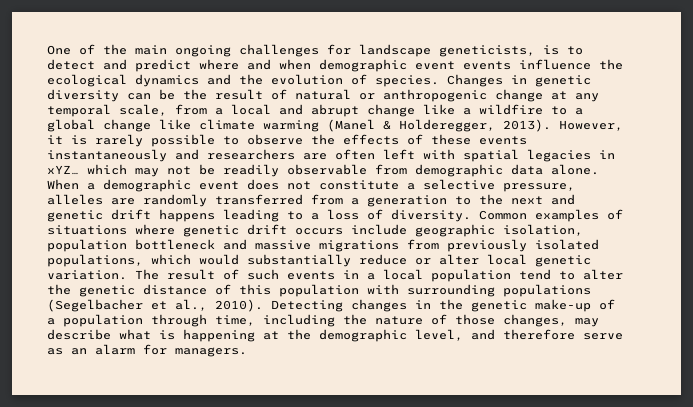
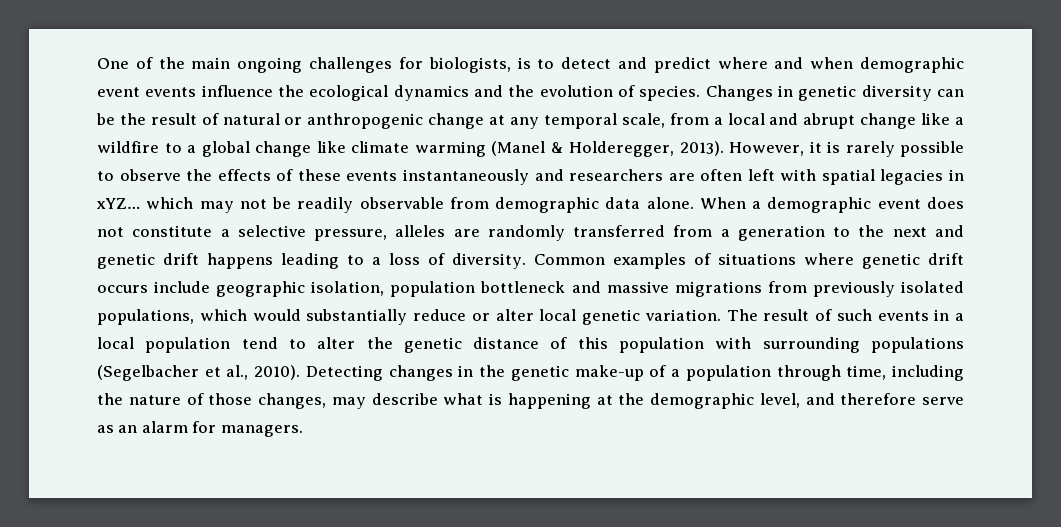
[359,44,535,57] landscape geneticists, -> [428,57,511,73] biologists,

